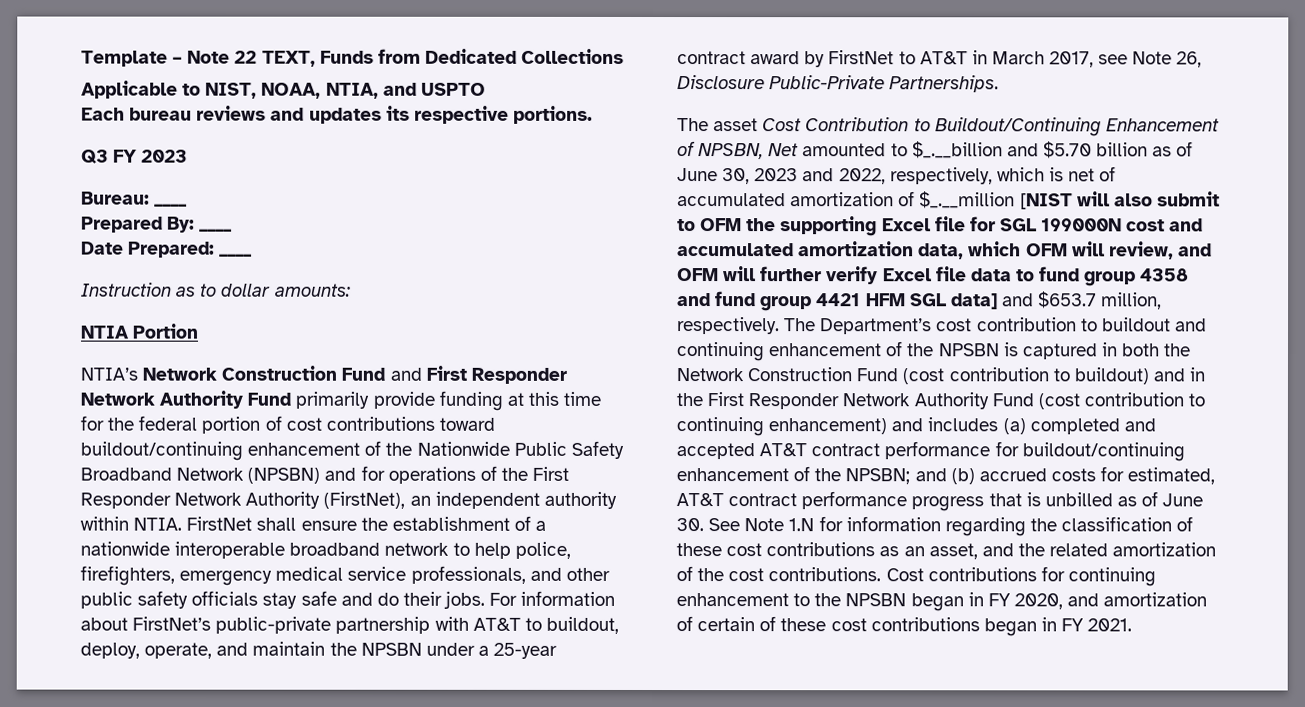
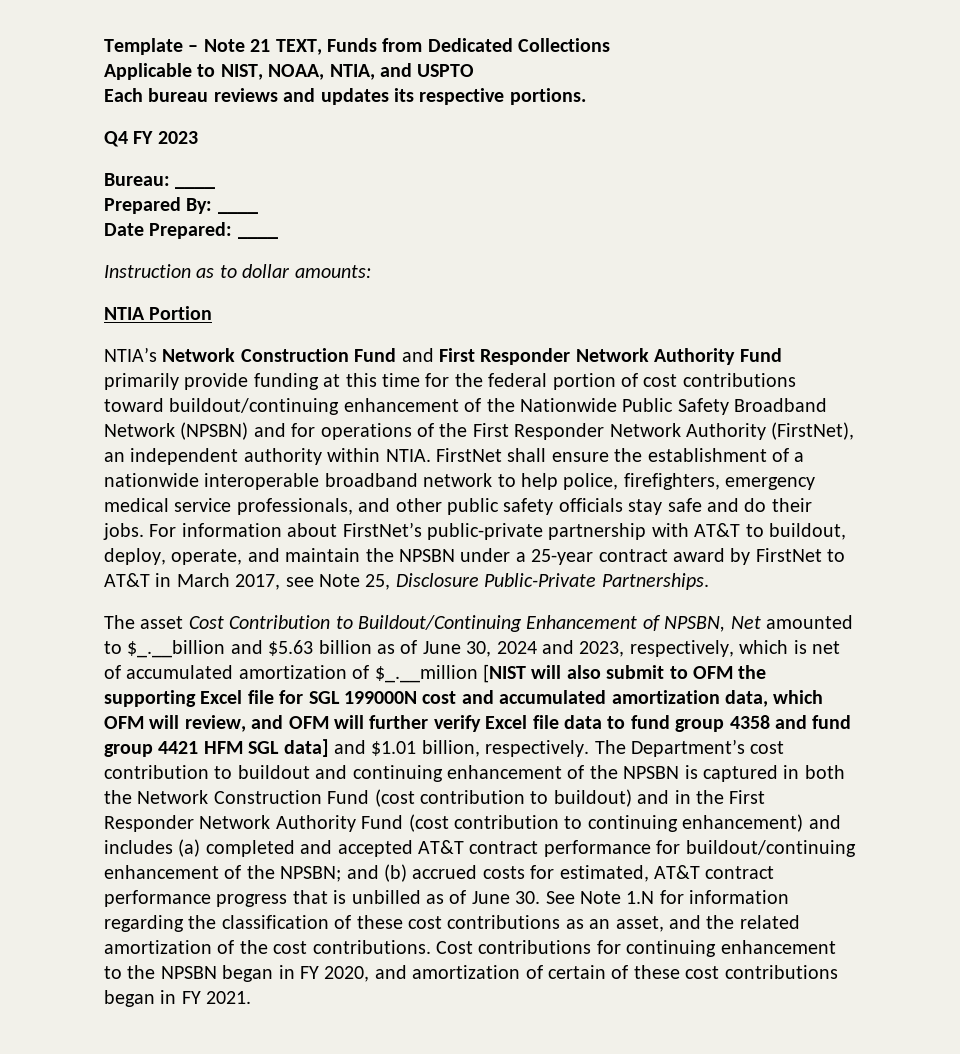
[234,50,258,64] 22 -> [250,39,271,52] 21
[81,149,109,164] Q3 -> [104,131,128,147] Q4
[1176,51,1203,68] 26, -> [365,574,391,590] 25,
[1042,141,1092,159] $5.70 -> [268,640,314,656] $5.63
[754,168,886,185] 2023 and 2022, -> [496,640,625,657] 2024 and 2023,
[1038,291,1163,310] $653.7 million, -> [371,740,480,757] $1.01 billion,

